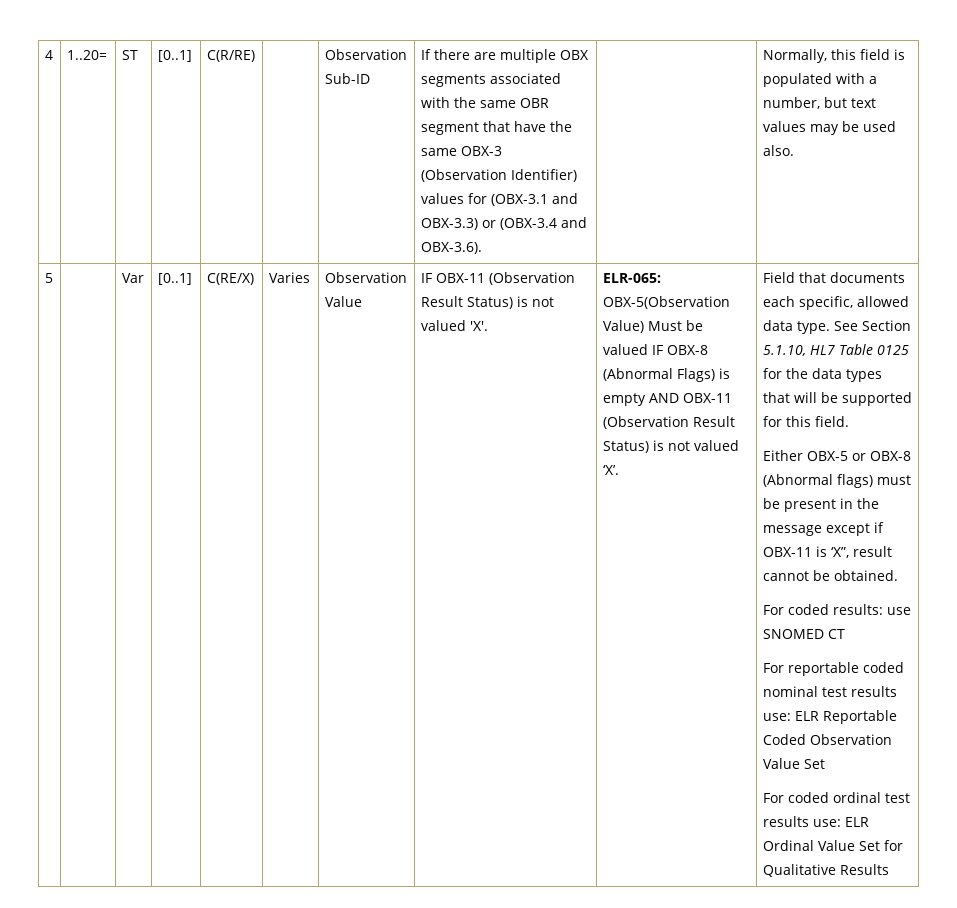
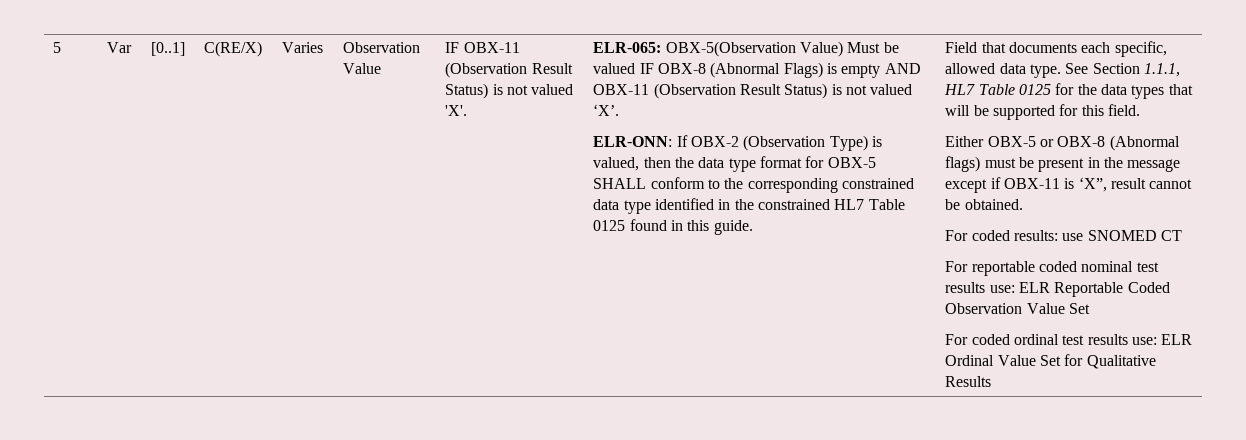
[44,50,53,60] [66,50,107,60] [121,50,138,60] [157,50,192,62] [206,50,255,62] [324,49,407,60] [324,73,370,84] [420,49,589,63] [420,73,561,87] [420,97,549,108] [420,121,572,135] [420,146,502,156] [420,169,577,182] [420,193,578,206] [420,217,587,230] [420,242,482,254] [762,49,905,63] [762,73,877,87] [762,97,876,109] [762,121,896,135] [762,145,794,156] 4 | 1..20= | ST | [0..1] | C(R/RE) | | Observation Sub-ID | If there are multiple OBX segments associated with the same OBR segment that have the same OBX-3 (Observation Identifier) values for (OBX-3.1 and OBX-3.3) or (OBX-3.4 and OBX-3.6). | | Normally, this field is populated with a number, but text values may be used also. // -> (53, 47) none
(619, 470) none -> [593,135,882,151] [593,156,876,172] [593,177,914,193] [593,198,905,214] [593,219,753,235] // ELR-ONN: If OBX-2 (Observation Type) is valued, then the data type format for OBX-5 SHALL conform to the corresponding constrained data type identified in the constrained HL7 Table 0125 found in this guide.
[762,345,806,356] 5.1.10, -> [1143,63,1180,77] 1.1.1,

